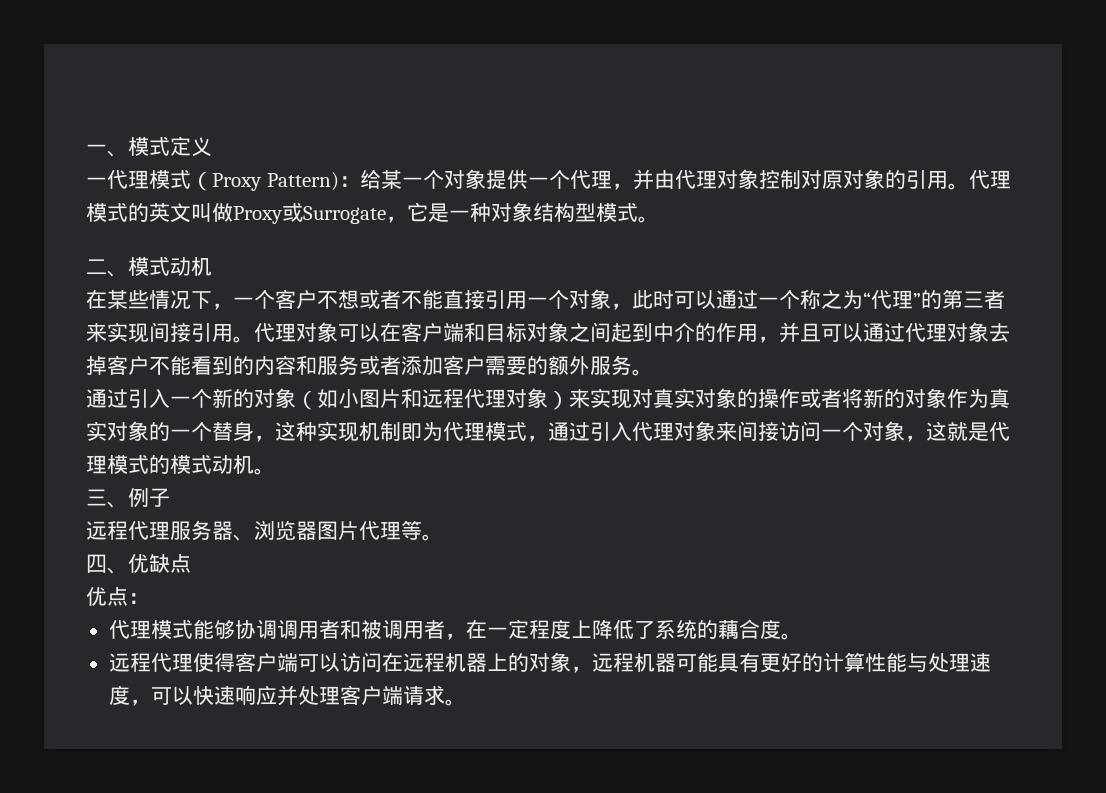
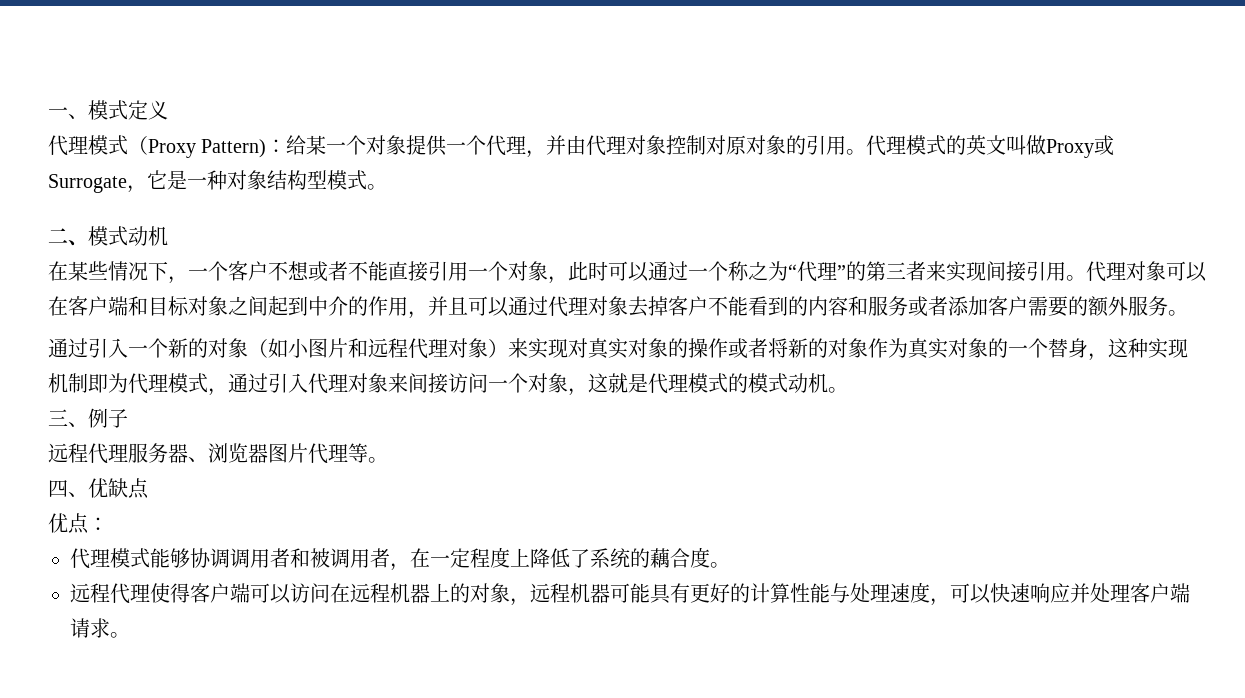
[86,177,107,187] 一 -> (168, 110) none

